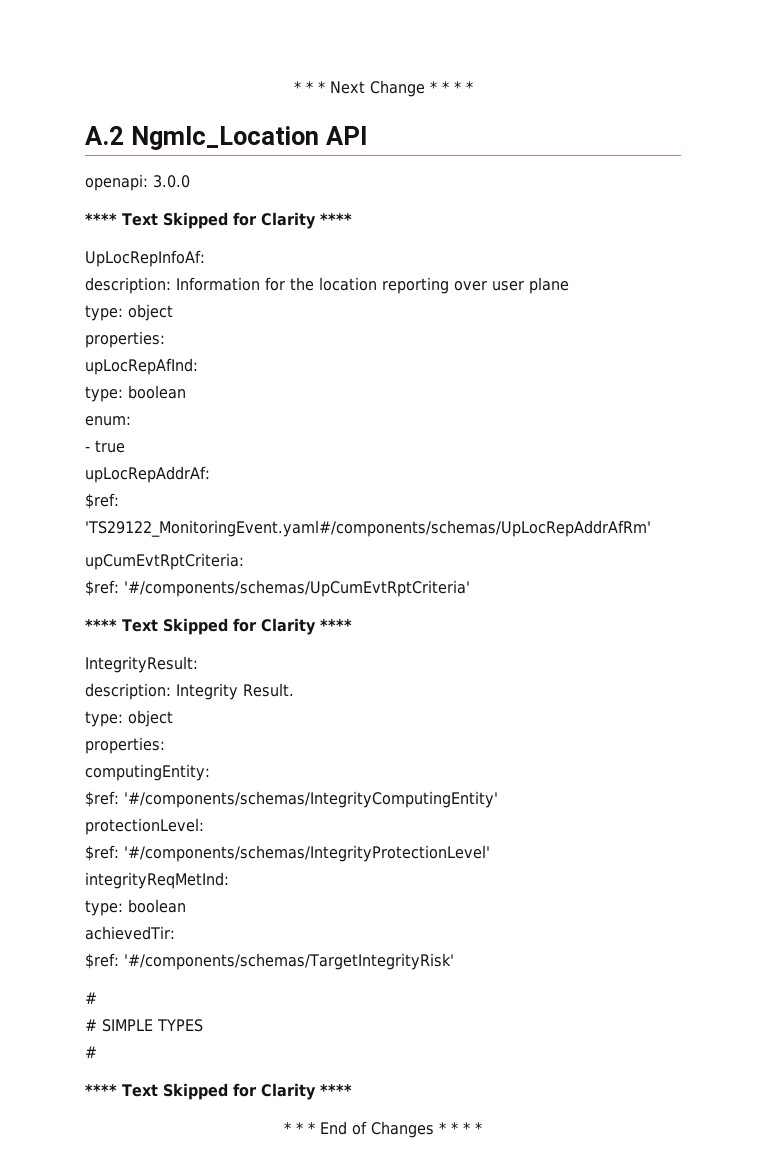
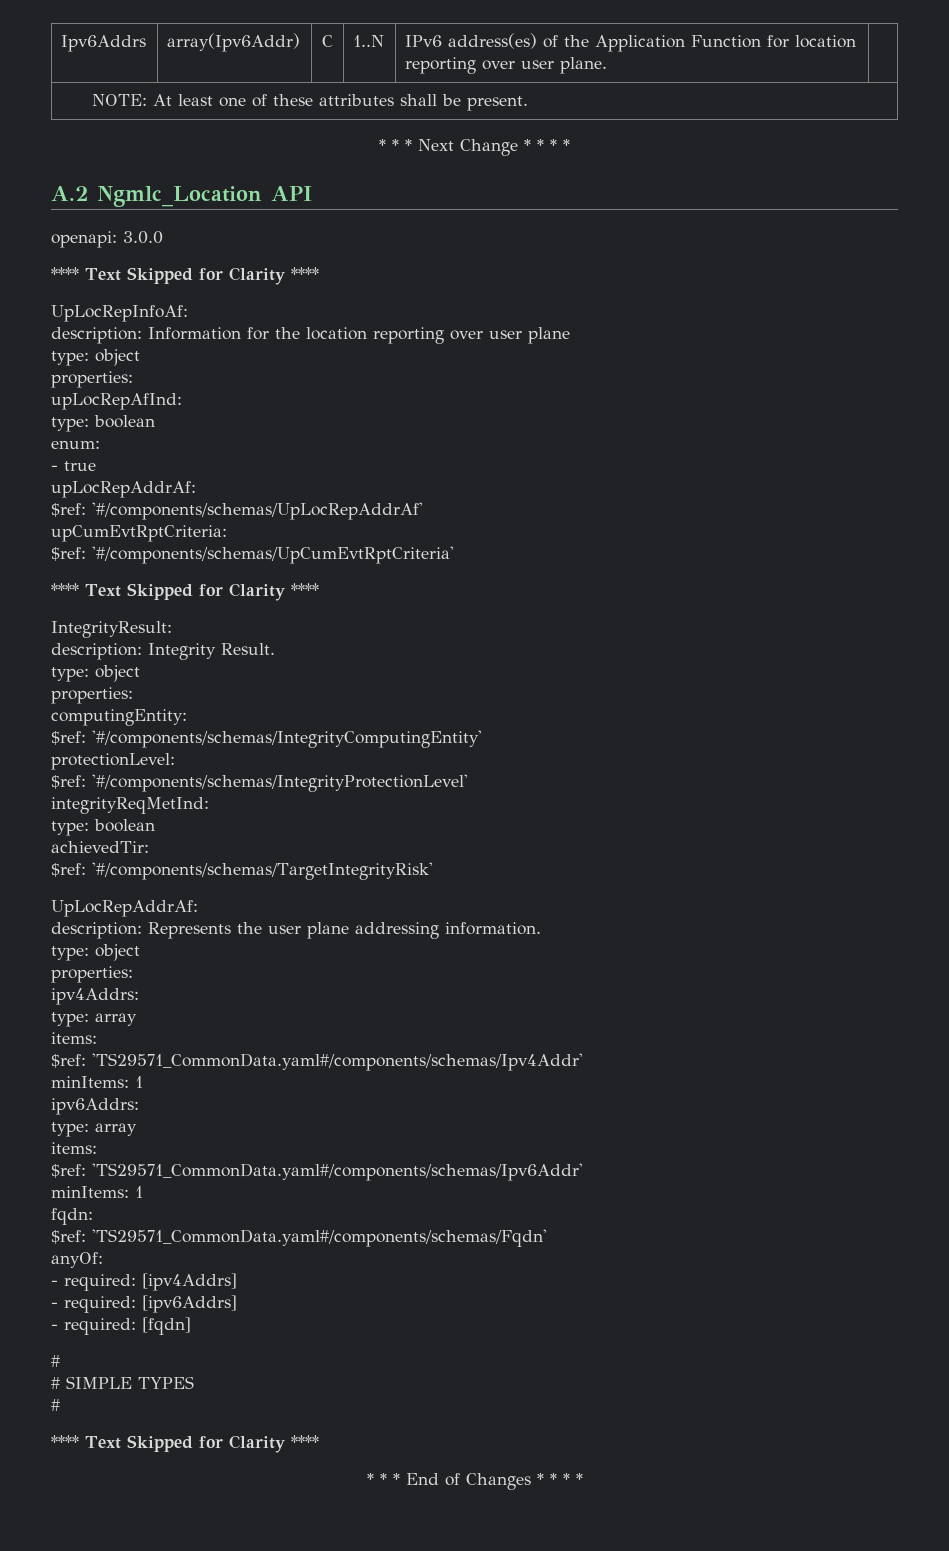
(293, 87) none -> [61,35,147,52] [167,33,301,52] [322,35,333,47] [353,35,385,47] [405,33,857,52] [405,57,608,74] [91,94,528,111] Ipv6Addrs | array(Ipv6Addr) | C | 1..N | IPv6 address(es) of the Application Function for location reporting over user plane. | // NOTE: At least one of these attributes shall be present. //
[85,520,651,537] 'TS29122_MonitoringEvent.yaml#/components/schemas/UpLocRepAddrAfRm' -> [92,502,423,520] '#/components/schemas/UpLocRepAddrAf'
(454, 961) none -> [51,900,198,917] [51,922,541,939] [51,944,140,961] [51,966,133,983] [51,988,139,1005] [51,1012,137,1027] [51,1032,97,1044] [51,1053,583,1071] [51,1076,143,1088] [51,1098,139,1115] [51,1122,137,1137] [51,1142,97,1154] [51,1163,583,1181] [51,1186,143,1198] [51,1208,93,1225] [51,1229,547,1247] [51,1252,103,1268] [51,1273,237,1291] [51,1295,237,1313] [51,1317,191,1335] // UpLocRepAddrAf: // description: Represents the user plane addressing information. // type: object // properties: // ipv4Addrs: // type: array // items: // $ref: 'TS29571_CommonData.yaml#/components/schemas/Ipv4Addr' // minItems: 1 // ipv6Addrs: // type: array // items: // $ref: 'TS29571_CommonData.yaml#/components/schemas/Ipv6Addr' // minItems: 1 // fqdn: // $ref: 'TS29571_CommonData.yaml#/components/schemas/Fqdn' // anyOf: // - required: [ipv4Addrs] // - required: [ipv6Addrs] // - required: [fqdn]

